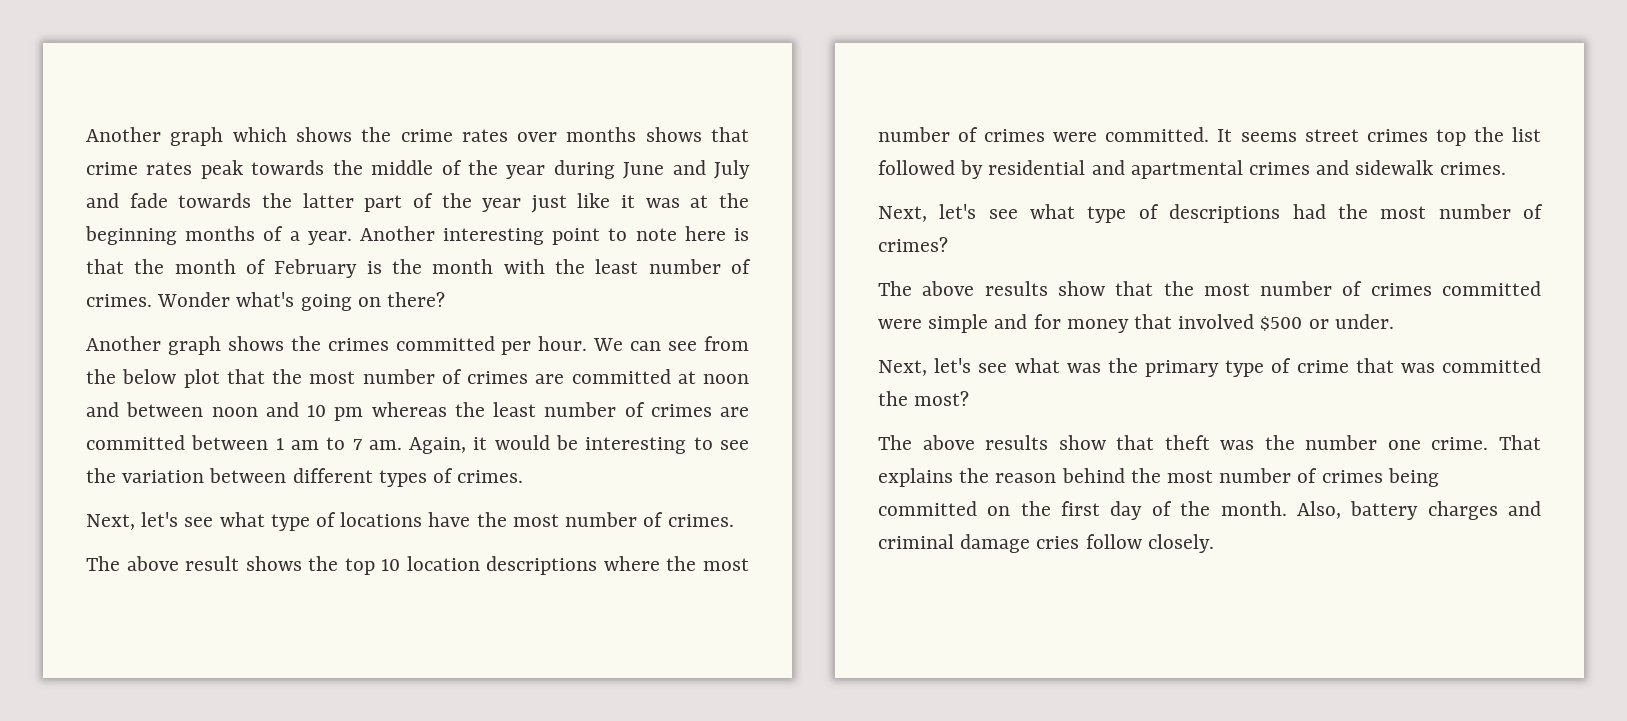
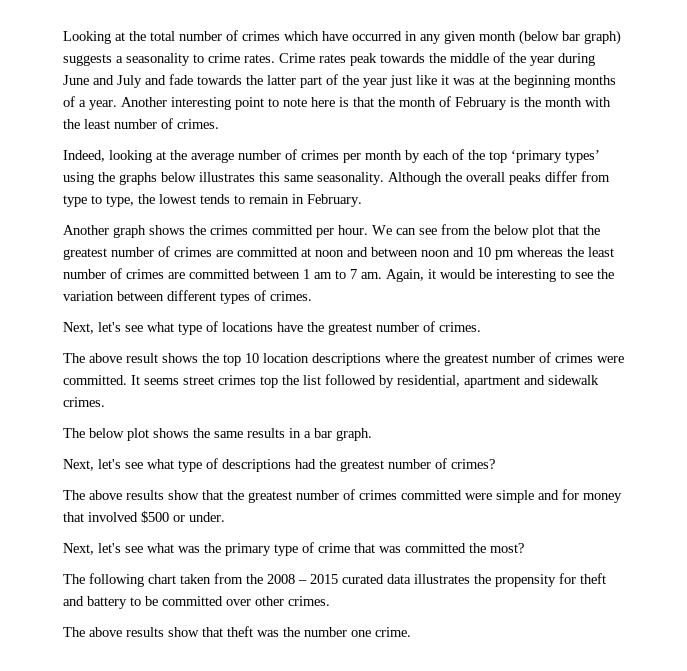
[86,127,749,146] [86,162,138,175] Another graph which shows the crime rates over months shows that crime -> [63,30,621,45] [63,53,315,66] Looking at the total number of crimes which have occurred in any given month (below bar graph) suggests a seasonality to crime rates. Crime
[157,292,446,311] Wonder what's going on there? -> [63,149,600,163] [63,171,610,185] [63,194,362,207] // Indeed, looking at the average number of crimes per month by each of the top ‘primary types’ using the graphs below illustrates this same seasonality. Although the overall peaks differ from type to type, the lowest tends to remain in February.
[309,371,356,384] most -> [63,248,107,260] greatest
[512,514,559,527] most -> [328,323,372,335] greatest
[702,558,749,571] most -> [444,354,488,366] greatest
[988,160,1311,179] residential and apartmental crimes -> [397,375,520,388] residential, apartment
(1506, 168) none -> [63,428,372,441] // The below plot shows the same results in a bar graph.
[1380,206,1427,219] most -> [340,460,384,472] greatest
[1203,283,1250,296] most -> [248,491,292,503] greatest
(970, 398) none -> [63,573,606,587] [63,596,330,609] // The following chart taken from the 2008 – 2015 curated data illustrates the propensity for theft and battery to be committed over other crimes.
[1499,435,1541,450] [878,468,1439,487] [878,501,1541,520] [878,534,1214,553] That explains the reason behind the most number of crimes being committed on the first day of the month. Also, battery charges and criminal damage cries follow closely. -> (411, 632) none

